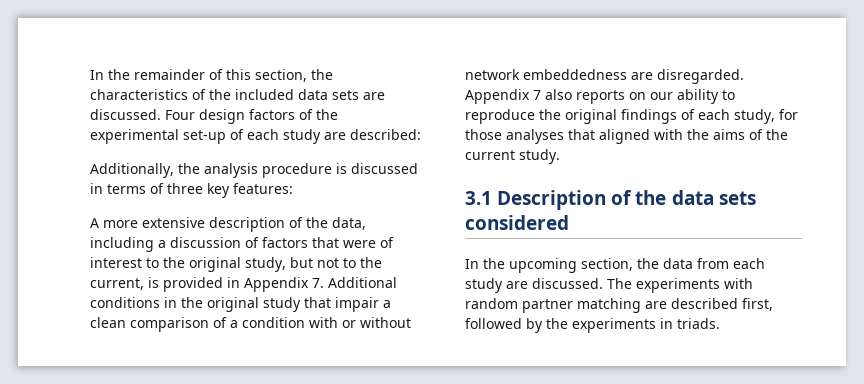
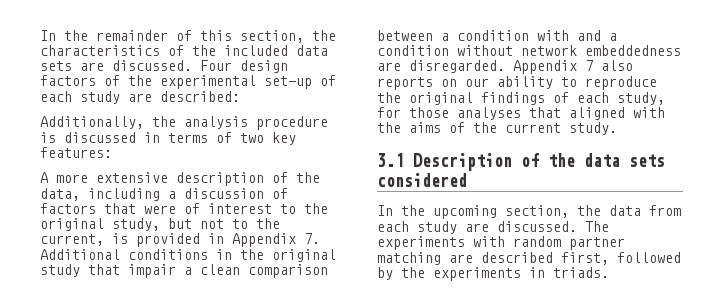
[167,183,203,194] three -> [240,133,264,143] two
[213,317,227,328] of -> [377,30,433,41] between
[342,320,356,328] or -> [577,30,617,41] [377,45,449,56] and a condition

